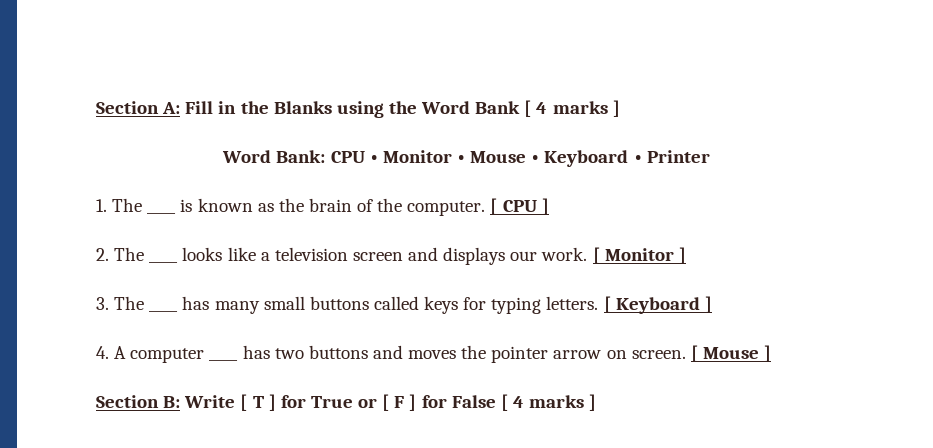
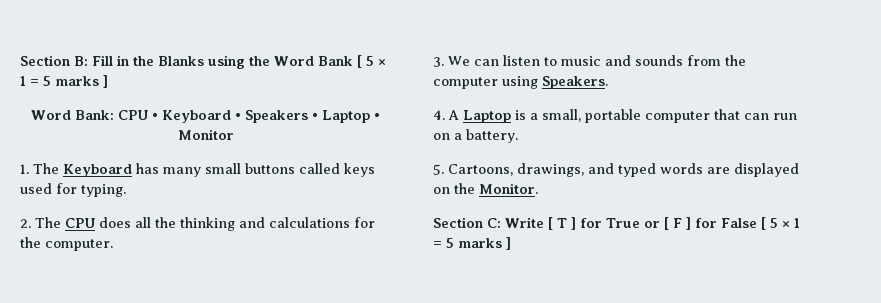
[96,101,181,114] Section A: -> [20,55,88,66] Section B:
[536,102,548,114] 4 -> [366,56,386,66] [20,76,51,86] 5 × 1 = 5
[382,150,710,167] [96,198,143,212] [147,212,177,214] [180,198,549,216] [96,247,145,261] [149,261,179,263] [182,247,686,265] [96,296,145,310] [149,310,179,312] Monitor • Mouse • Keyboard • Printer // 1. The ____ is known as the brain of the computer. [ CPU ] // 2. The ____ looks like a television screen and displays our work. [ Monitor ] // 3. The ____ -> [162,110,380,123] [177,129,234,140] [20,163,132,177] Keyboard • Speakers • Laptop • Monitor // 1. The Keyboard
[463,296,712,314] [96,346,239,363] [242,345,772,363] [96,395,181,408] for typing letters. [ Keyboard ] // 4. A computer ____ has two buttons and moves the pointer arrow on screen. [ Mouse ] // Section B: -> [20,183,126,197] [20,217,375,231] [20,237,113,251] [433,55,746,67] [433,76,608,89] [433,109,797,123] [433,129,518,143] [433,163,799,177] [433,183,538,194] [433,217,501,228] used for typing. // 2. The CPU does all the thinking and calculations for the computer. // 3. We can listen to music and sounds from the computer using Speakers. // 4. A Laptop is a small, portable computer that can run on a battery. // 5. Cartoons, drawings, and typed words are displayed on the Monitor. // Section C:
[512,396,524,408] 4 -> [770,218,800,228] [433,238,454,248] 5 × 1 = 5

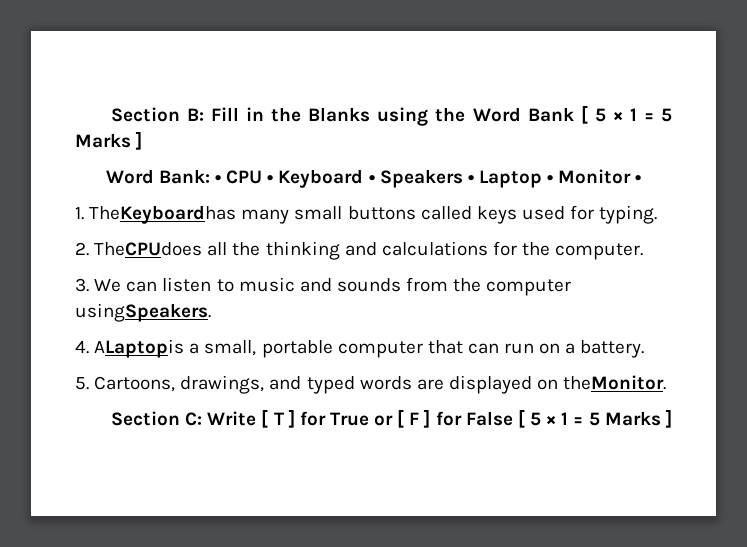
[55,76,99,86] marks -> [75,133,131,148] Marks
(114, 115) none -> [214,175,221,183] •
(234, 134) none -> [635,175,642,183] •
[33,163,159,177] The Keyboard has -> [89,205,237,224] TheKeyboardhas
[35,217,131,228] The CPU does -> [94,242,203,256] TheCPUdoes
[502,76,608,89] using Speakers. -> [75,303,211,322] usingSpeakers.
[448,110,526,123] A Laptop is -> [94,339,185,358] ALaptopis
[454,183,538,194] the Monitor. -> [563,375,667,390] theMonitor.
[458,238,502,248] marks -> [604,411,661,426] Marks

